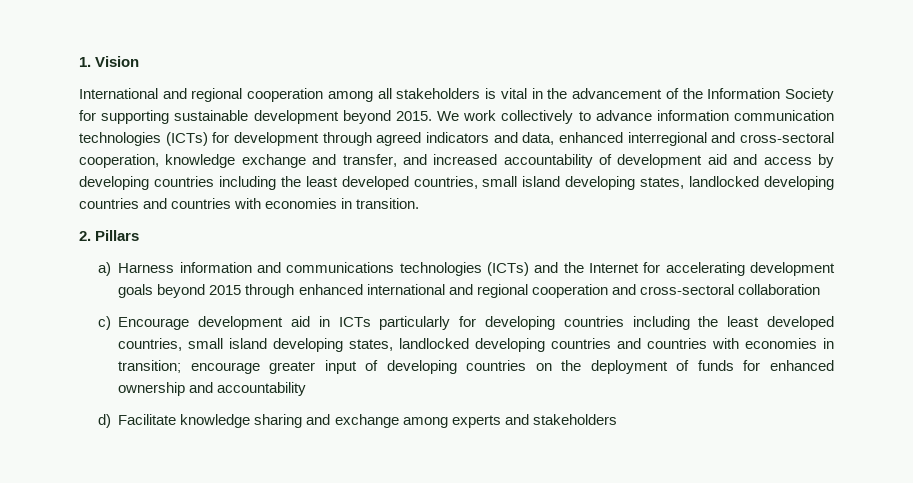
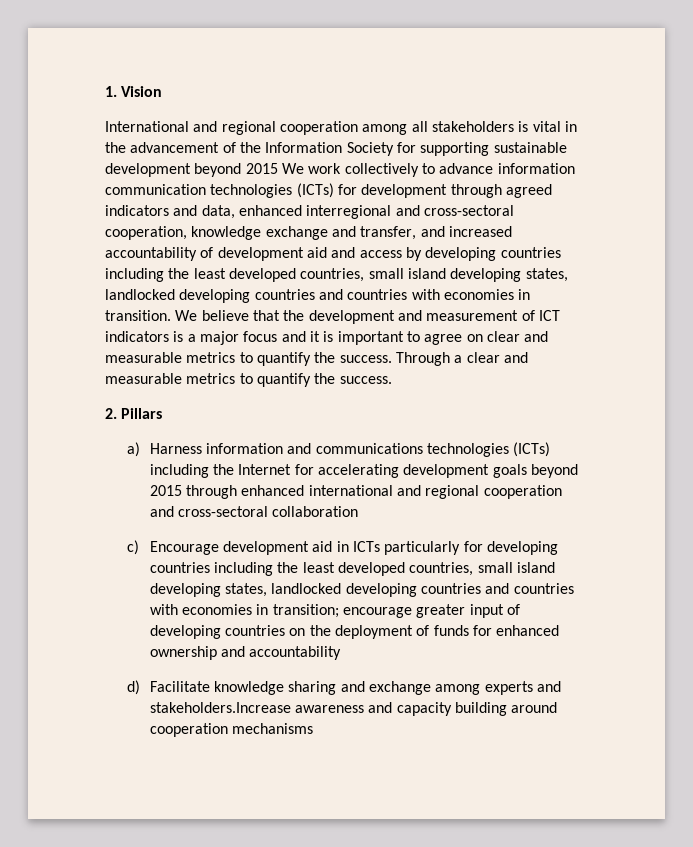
[395,111,432,121] 2015. -> [245,163,278,174] 2015
(420, 203) none -> [175,310,560,324] [105,331,549,345] [105,352,528,366] [105,373,392,387] We believe that the development and measurement of ICT indicators is a major focus and it is important to agree on clear and measurable metrics to quantify the success. Through a clear and measurable metrics to quantify the success.
[534,262,559,273] and -> [149,464,209,478] including
[532,414,617,425] stakeholders -> [149,702,558,716] [149,723,314,737] stakeholders.Increase awareness and capacity building around cooperation mechanisms

